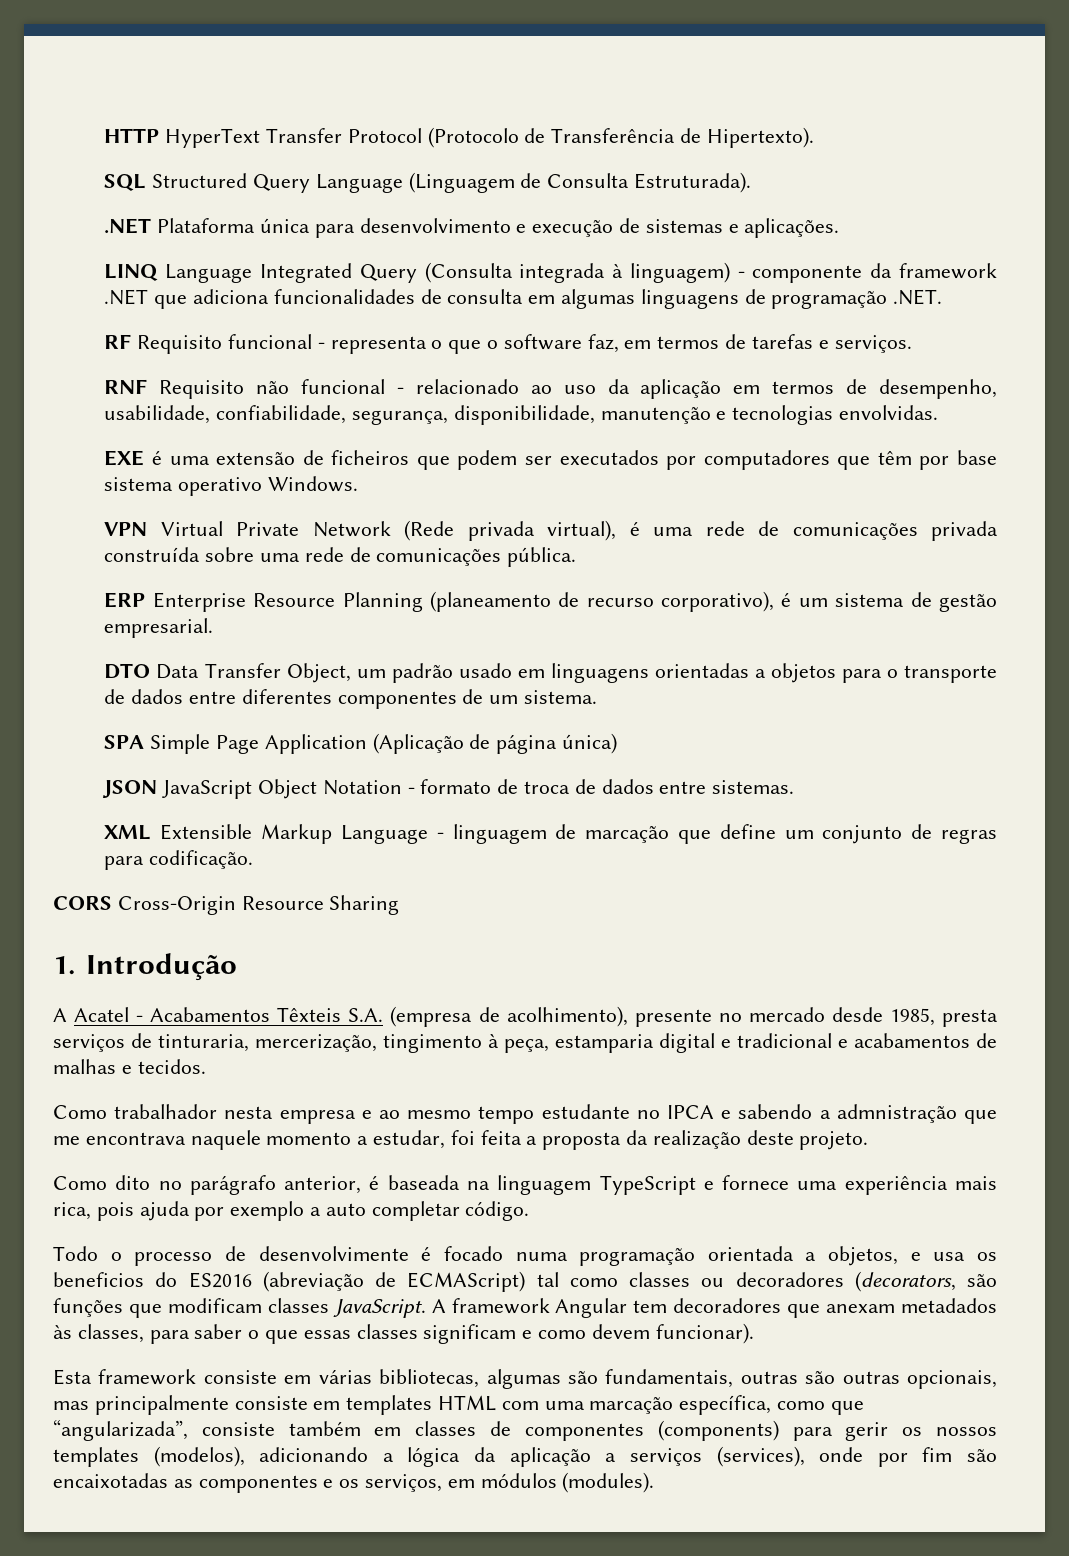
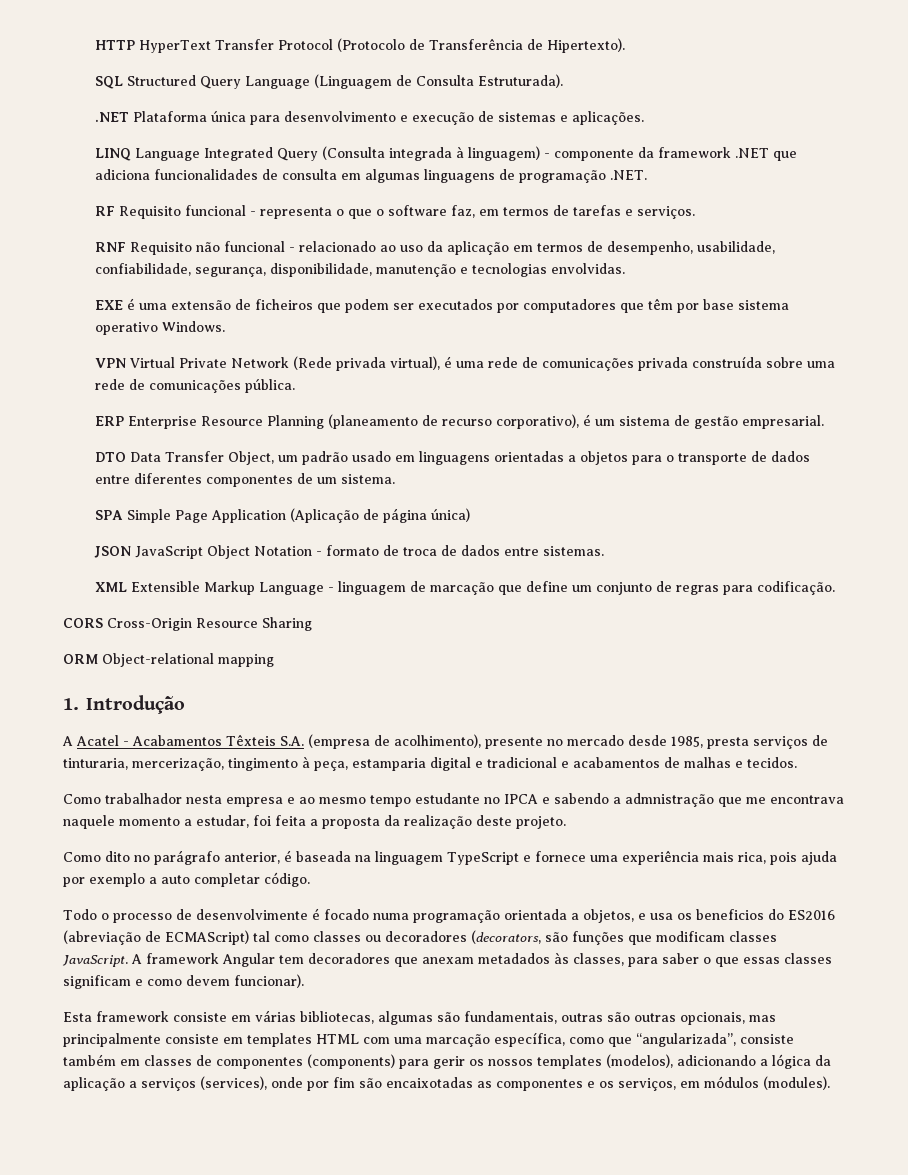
(400, 905) none -> [63,653,274,667] // ORM Object-relational mapping

